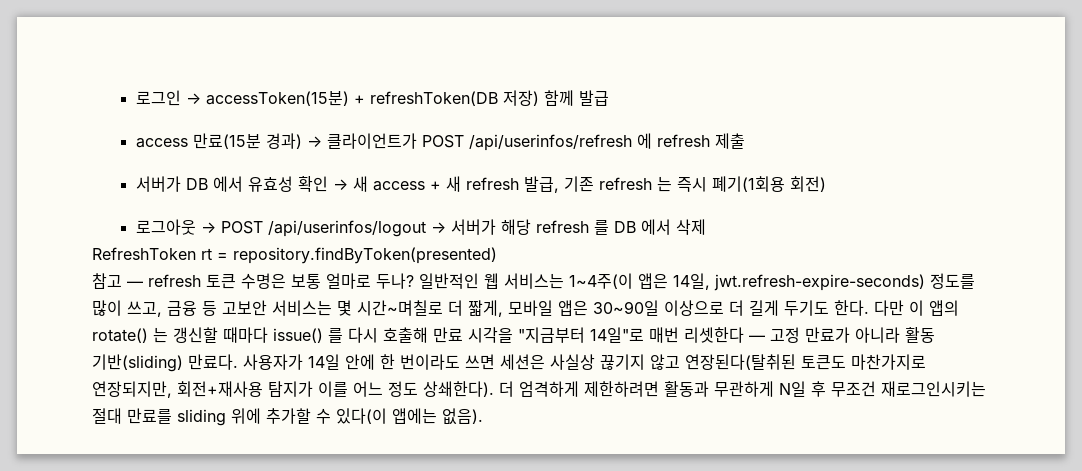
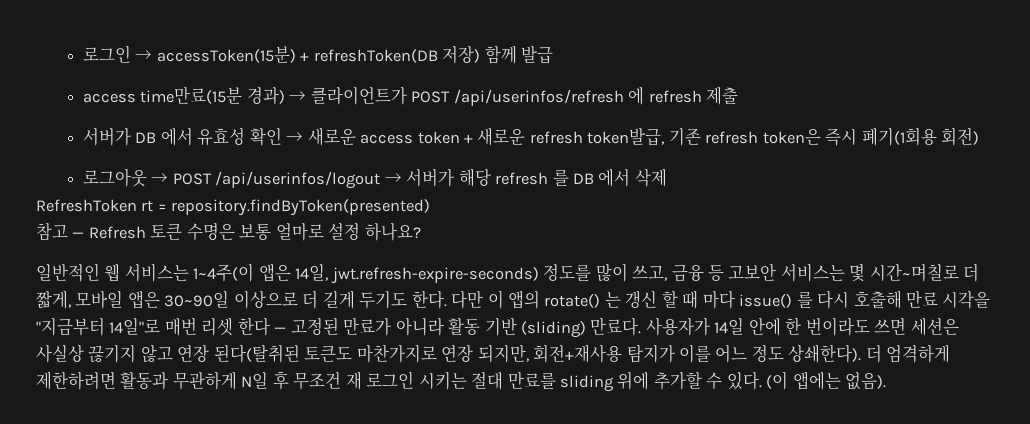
[192,133,261,149] 만료(15분 -> [140,86,243,104] time만료(15분
[352,176,559,193] 새 access + 새 refresh 발급, -> [307,127,665,146] 새로운 access token + 새로운 refresh token발급,
[656,176,672,192] 는 -> [762,129,821,145] token은
[148,274,201,287] refresh -> [88,226,146,239] Refresh
[376,273,414,289] 두나? -> [328,222,421,241] 설정 하나요? //
[173,327,268,343] 갱신할 때마다 -> [625,290,735,309] 갱신 할 때 마다
[684,327,800,343] 리셋한다 — 고정 -> [201,317,339,336] 리셋 한다 — 고정된
[92,354,183,372] 기반(sliding) -> [484,318,587,338] 기반 (sliding)
[685,354,926,370] [92,381,172,398] 연장된다(탈취된 토큰도 마찬가지로 연장되지만, -> [177,344,529,363] 연장 된다(탈취된 토큰도 마찬가지로 연장 되지만,
[881,381,986,397] 재로그인시키는 -> [345,371,467,390] 재 로그인 시키는
[336,408,387,424] 있다(이 -> [726,371,789,390] 있다. (이

